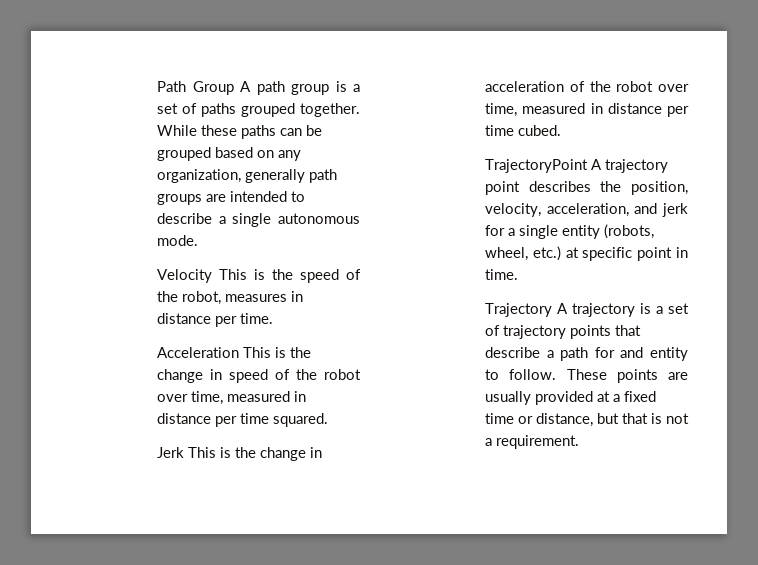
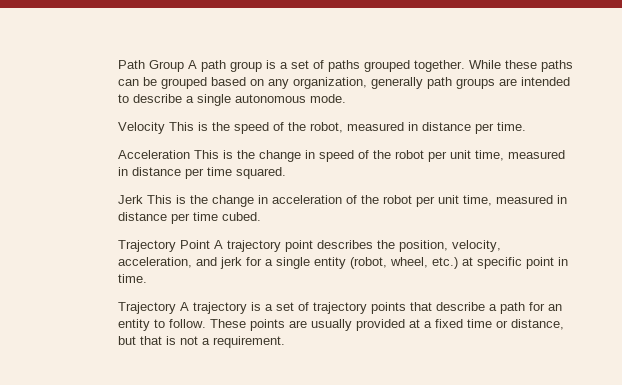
[225,294,287,302] measures -> [347,122,405,131] measured
[157,394,188,402] over -> [428,150,472,162] per unit
[658,84,689,92] over -> [416,195,460,207] per unit
[485,159,588,173] TrajectoryPoint -> [118,240,211,252] Trajectory Point
[604,224,654,239] (robots, -> [350,257,388,269] (robot,
[620,347,644,358] and -> [548,304,563,311] an

